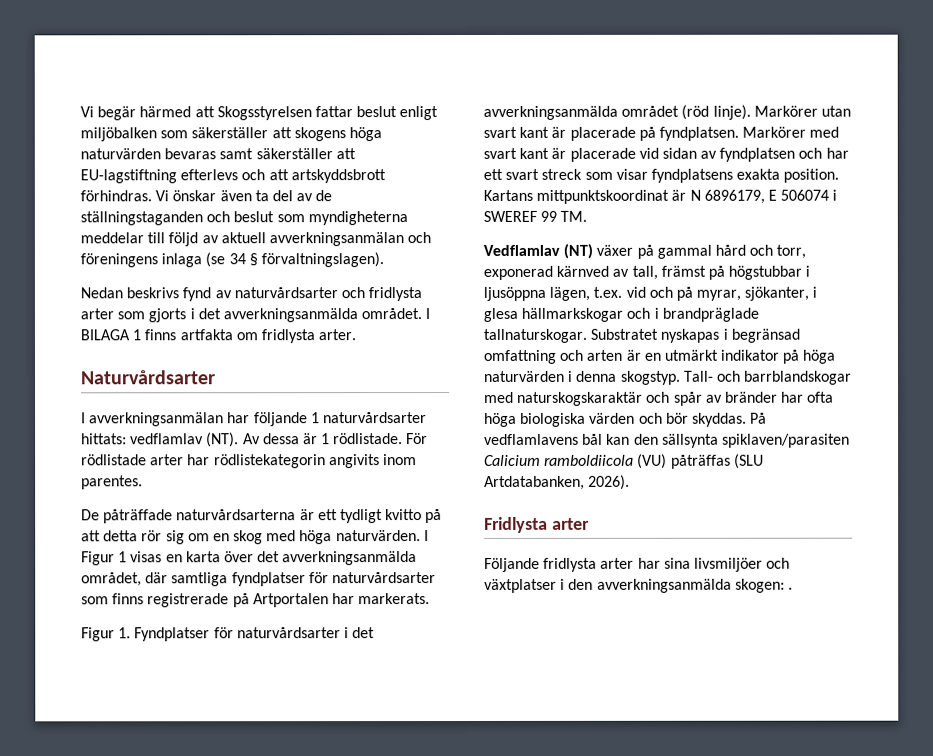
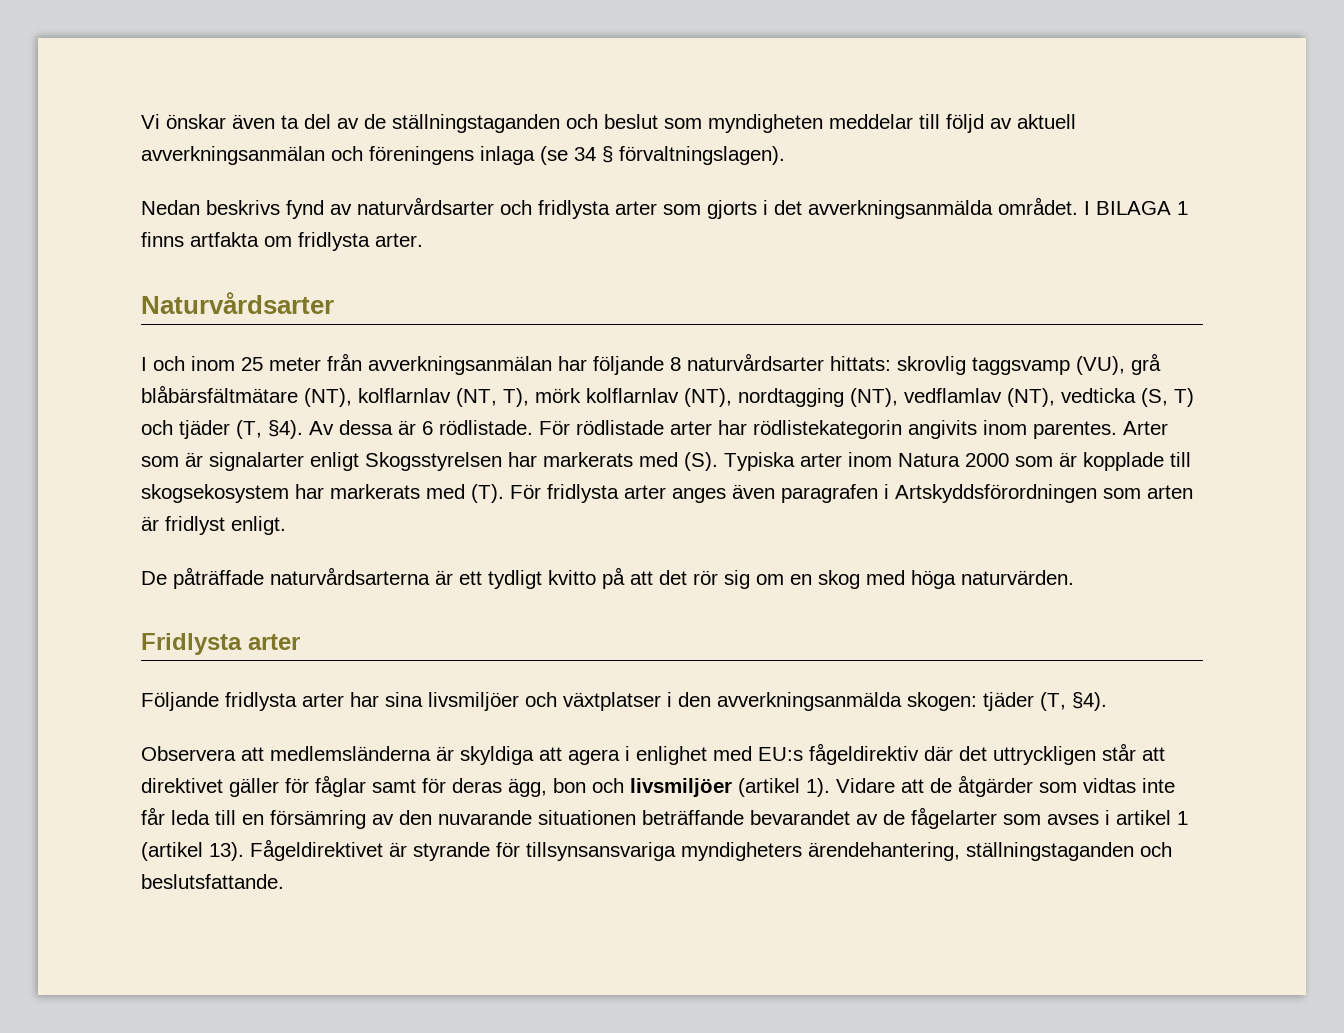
[80,106,439,121] [80,127,382,142] [80,148,356,160] [80,169,386,184] [80,190,170,202] Vi begär härmed att Skogsstyrelsen fattar beslut enligt miljöbalken som säkerställer att skogens höga naturvärden bevaras samt säkerställer att EU-lagstiftning efterlevs och att artskyddsbrott förhindras. Vi -> [141,114,160,129] Vi
[307,211,408,226] myndigheterna -> [708,114,823,133] myndigheten
(86, 418) none -> [153,353,362,371] och inom 25 meter från
[310,412,320,424] 1 -> [670,357,681,371] 8
[130,432,240,448] vedflamlav (NT). -> [897,353,1161,375] [141,385,1194,407] [141,420,303,439] skrovlig taggsvamp (VU), grå blåbärsfältmätare (NT), kolflarnlav (NT, T), mörk kolflarnlav (NT), nordtagging (NT), vedflamlav (NT), vedticka (S, T) och tjäder (T, §4).
[321,433,331,445] 1 -> [422,421,433,435] 6
(143, 482) none -> [1123,421,1168,435] [141,452,1191,471] [141,484,1193,503] [141,516,286,535] Arter som är signalarter enligt Skogsstyrelsen har markerats med (S). Typiska arter inom Natura 2000 som är kopplade till skogsekosystem har markerats med (T). För fridlysta arter anges även paragrafen i Artskyddsförordningen som arten är fridlyst enligt.
[103,530,139,542] detta -> [659,570,687,585] det
[423,530,429,542] [81,551,418,566] [81,572,436,587] [81,593,431,608] [81,627,376,642] [483,104,851,120] [483,126,840,141] [483,147,849,162] [483,168,840,183] [483,189,838,204] [483,210,588,222] [483,243,807,259] [483,265,811,280] [483,286,818,301] [483,307,759,322] [483,328,800,343] [483,349,836,364] [483,370,853,385] [484,391,835,406] [484,412,768,427] [484,433,850,448] [484,453,764,469] [484,474,631,490] I Figur 1 visas en karta över det avverkningsanmälda området, där samtliga fyndplatser för naturvårdsarter som finns registrerade på Artportalen har markerats. // Figur 1. Fyndplatser för naturvårdsarter i det avverkningsanmälda området (röd linje). Markörer utan svart kant är placerade på fyndplatsen. Markörer med svart kant är placerade vid sidan av fyndplatsen och har ett svart streck som visar fyndplatsens exakta position. Kartans mittpunktskoordinat är N 6896179, E 506074 i SWEREF 99 TM. // Vedflamlav (NT) växer på gammal hård och torr, exponerad kärnved av tall, främst på högstubbar i ljusöppna lägen, t.ex. vid och på myrar, sjökanter, i glesa hällmarkskogar och i brandpräglade tallnaturskogar. Substratet nyskapas i begränsad omfattning och arten är en utmärkt indikator på höga naturvärden i denna skogstyp. Tall- och barrblandskogar med naturskogskaraktär och spår av bränder har ofta höga biologiska värden och bör skyddas. På vedflamlavens bål kan den sällsynta spiklaven/parasiten Calicium ramboldiicola (VU) påträffas (SLU Artdatabanken, 2026). -> (1074, 577) none
[787,587,793,590] . -> [983,692,1107,711] [141,743,1165,765] [141,775,1175,797] [141,807,1188,829] [141,839,1172,861] [141,874,284,889] tjäder (T, §4). // Observera att medlemsländerna är skyldiga att agera i enlighet med EU:s fågeldirektiv där det uttryckligen står att direktivet gäller för fåglar samt för deras ägg, bon och livsmiljöer (artikel 1). Vidare att de åtgärder som vidtas inte får leda till en försämring av den nuvarande situationen beträffande bevarandet av de fågelarter som avses i artikel 1 (artikel 13). Fågeldirektivet är styrande för tillsynsansvariga myndigheters ärendehantering, ställningstaganden och beslutsfattande.

